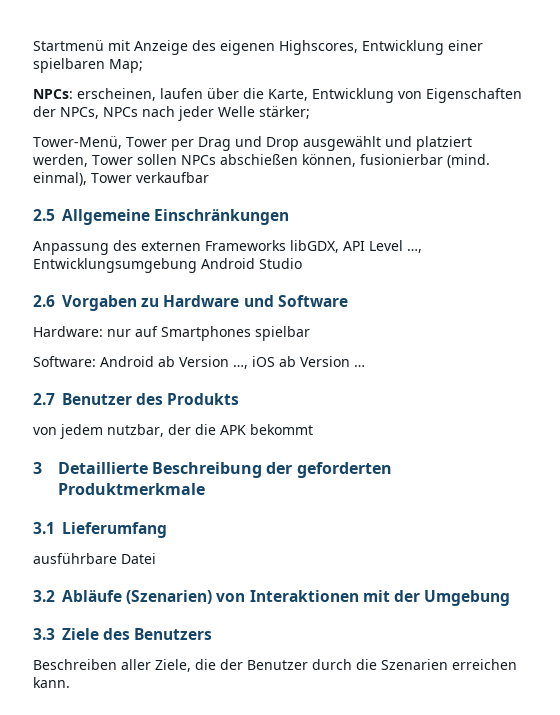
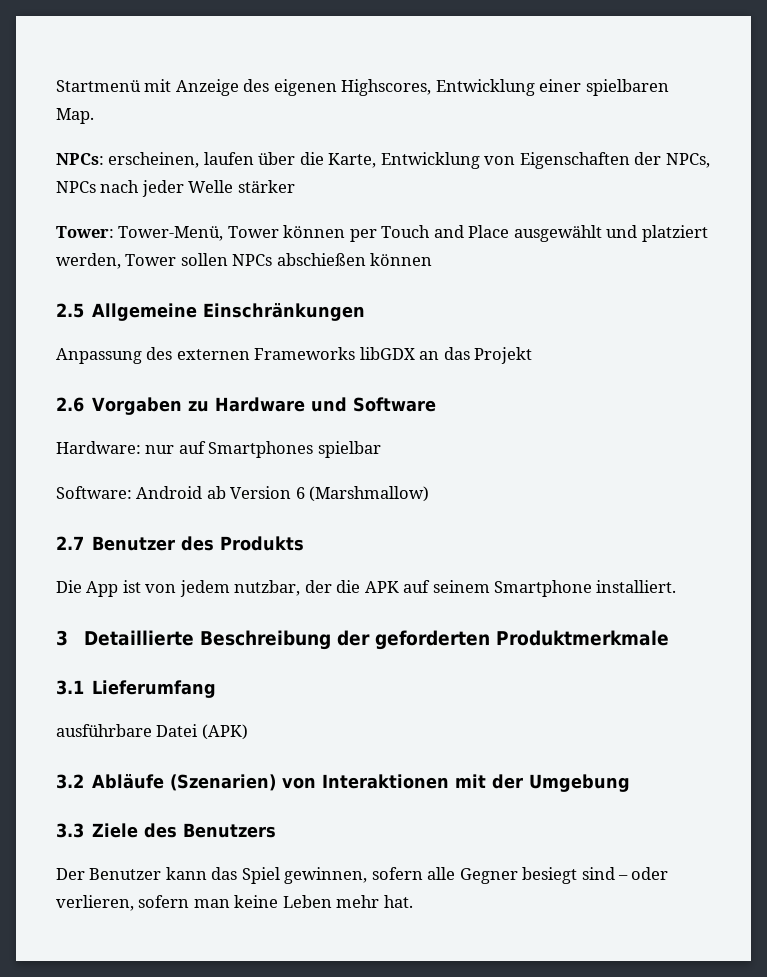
[109,59,143,73] Map; -> [56,108,94,124] Map.
[259,106,310,119] [33,136,299,151] stärker; // Tower-Menü, Tower per Drag und Drop -> [237,180,295,193] [56,225,510,242] stärker // Tower: Tower-Menü, Tower können per Touch and Place
[302,154,490,168] [33,172,209,186] können, fusionierbar (mind. einmal), Tower verkaufbar -> [370,253,433,266] können
[290,240,422,253] [33,258,302,273] libGDX, API Level …, Entwicklungsumgebung Android Studio -> [359,347,533,364] libGDX an das Projekt
[233,356,365,369] …, iOS ab Version … -> [295,486,430,502] 6 (Marshmallow)
(240, 399) none -> [56,580,141,597] Die App ist
[250,424,313,435] bekommt -> [403,580,677,597] auf seinem Smartphone installiert.
(156, 558) none -> [201,724,248,740] (APK)
[33,659,517,672] [33,677,70,688] Beschreiben aller Ziele, die der Benutzer durch die Szenarien erreichen kann. -> [56,867,669,884] [56,895,413,911] Der Benutzer kann das Spiel gewinnen, sofern alle Gegner besiegt sind – oder verlieren, sofern man keine Leben mehr hat.

